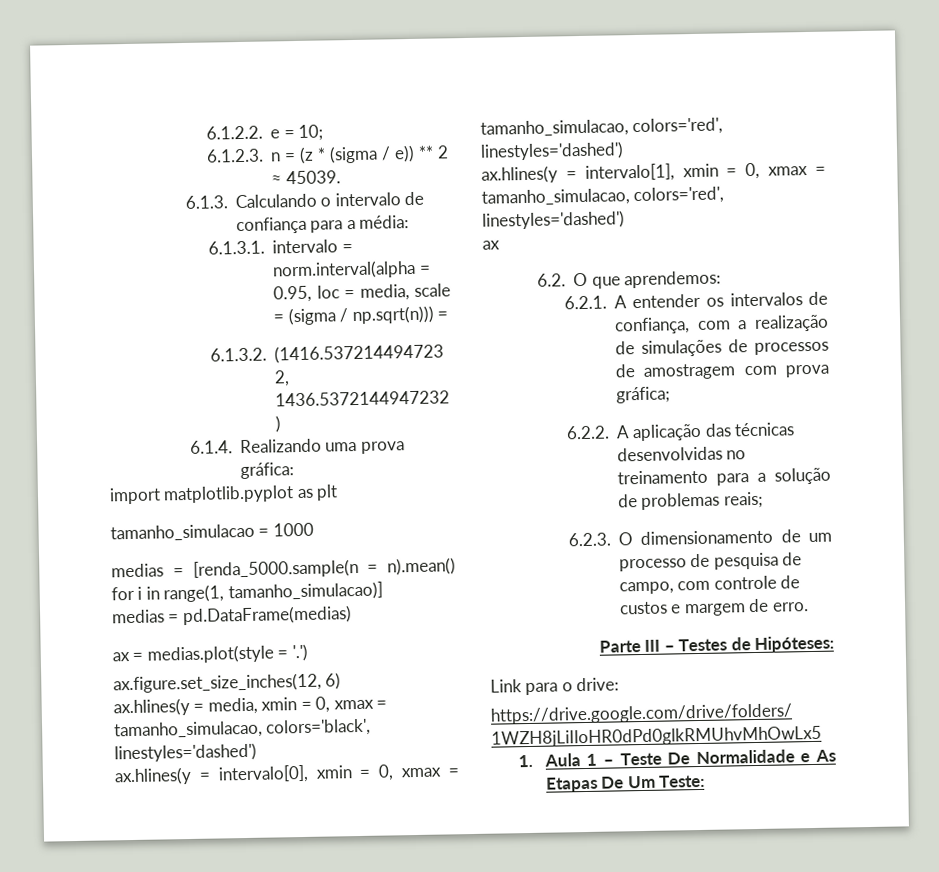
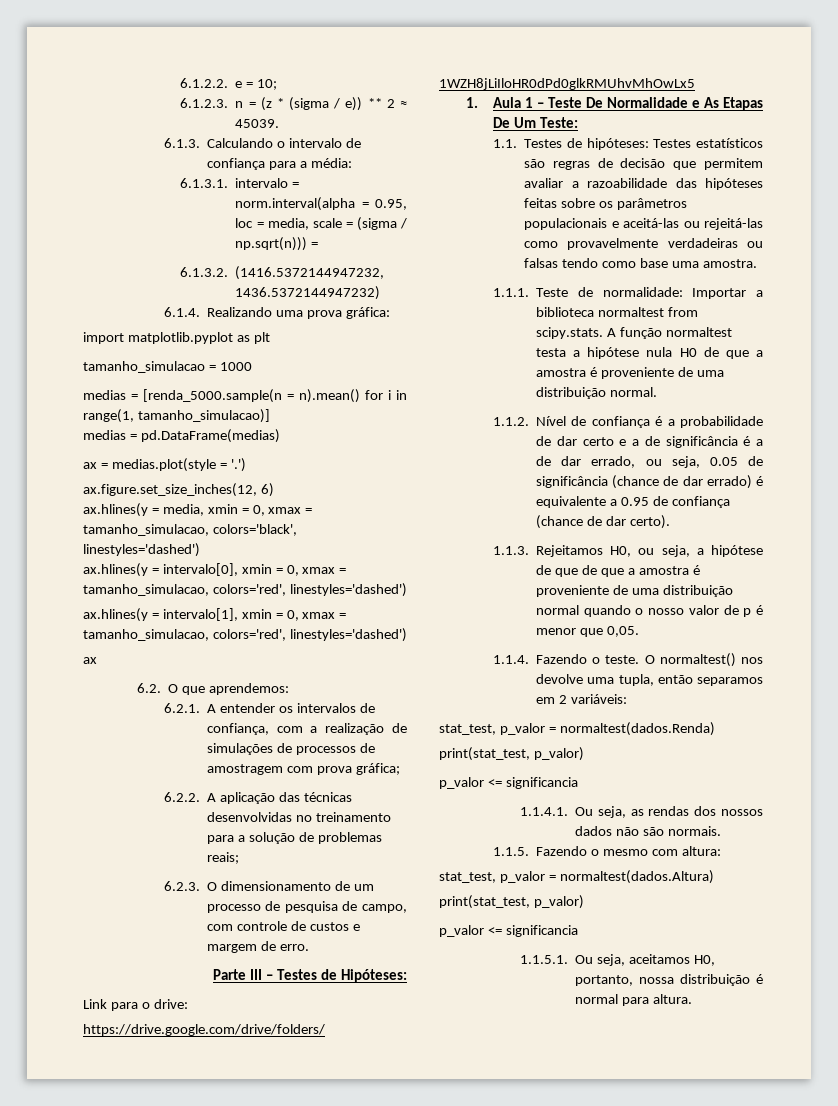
(706, 781) none -> [492,138,763,150] [524,158,763,170] [524,178,763,190] [524,198,687,210] [524,218,763,230] [524,238,763,250] [524,258,757,268] [492,287,763,299] [536,307,698,317] [536,327,732,339] [536,347,763,359] [536,367,724,379] [536,387,657,399] [492,416,763,428] [536,436,763,448] [536,456,763,468] [536,475,763,489] [536,496,730,508] [536,515,670,529] [492,545,763,557] [536,565,700,577] [536,585,733,597] [536,605,763,617] [536,626,639,637] [492,653,763,667] [536,674,763,686] [536,694,627,704] [439,722,715,736] [439,747,584,761] [439,777,578,789] [519,806,763,818] [574,826,721,836] [492,846,721,856] [439,870,714,884] [439,895,584,909] [439,925,578,937] [519,954,715,966] [574,974,763,986] [574,994,692,1006] // 1.1. Testes de hipóteses: Testes estatísticos são regras de decisão que permitem avaliar a razoabilidade das hipóteses feitas sobre os parâmetros populacionais e aceitá-las ou rejeitá-las como provavelmente verdadeiras ou falsas tendo como base uma amostra. // 1.1.1. Teste de normalidade: Importar a biblioteca normaltest from scipy.stats. A função normaltest testa a hipótese nula H0 de que a amostra é proveniente de uma distribuição normal. // 1.1.2. Nível de confiança é a probabilidade de dar certo e a de significância é a de dar errado, ou seja, 0.05 de significância (chance de dar errado) é equivalente a 0.95 de confiança (chance de dar certo). // 1.1.3. Rejeitamos H0, ou seja, a hipótese de que de que a amostra é proveniente de uma distribuição normal quando o nosso valor de p é menor que 0,05. // 1.1.4. Fazendo o teste. O normaltest() nos devolve uma tupla, então separamos em 2 variáveis: // stat_test, p_valor = normaltest(dados.Renda) // print(stat_test, p_valor) // p_valor <= significancia // 1.1.4.1. Ou seja, as rendas dos nossos dados não são normais. // 1.1.5. Fazendo o mesmo com altura: // stat_test, p_valor = normaltest(dados.Altura) // print(stat_test, p_valor) // p_valor <= significancia // 1.1.5.1. Ou seja, aceitamos H0, portanto, nossa distribuição é normal para altura.

